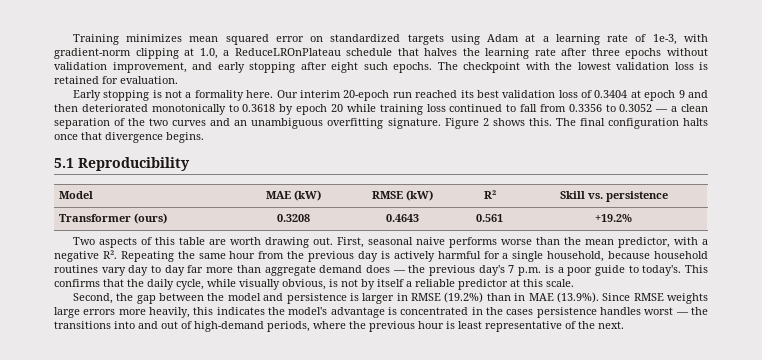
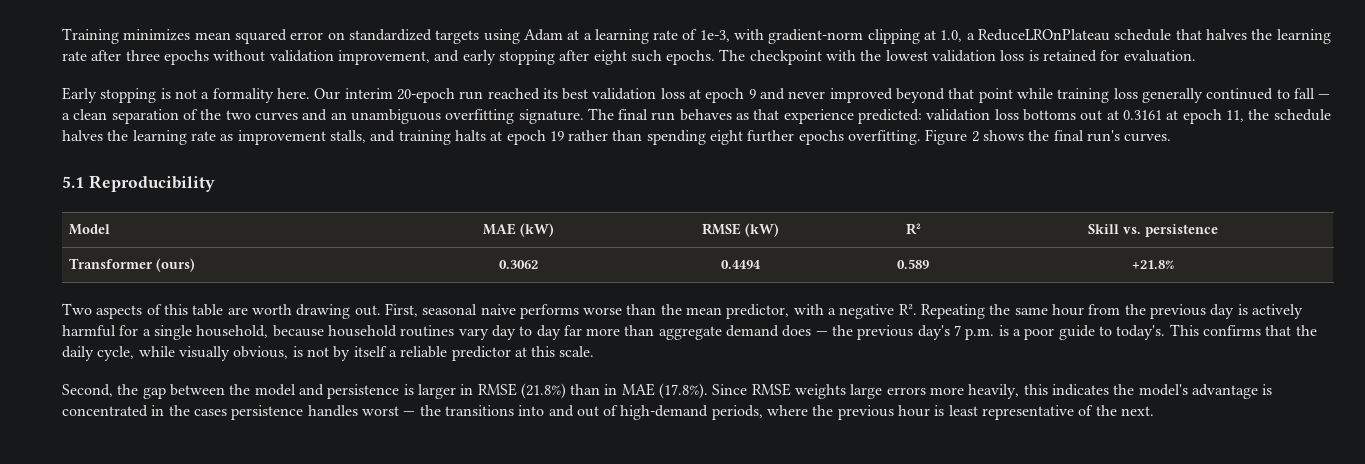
[581,90,628,98] of 0.3404 -> (685, 93) none
[54,104,343,115] then deteriorated monotonically to 0.3618 by epoch 20 -> [788,88,1013,103] never improved beyond that point
(446, 108) none -> [1141,88,1203,103] generally
[539,104,653,112] from 0.3356 to 0.3052 -> (1315, 93) none
[444,118,708,129] [54,132,204,143] Figure 2 shows this. The final configuration halts once that divergence begins. -> [587,108,1331,124] [62,129,1172,145] The final run behaves as that experience predicted: validation loss bottoms out at 0.3161 at epoch 11, the schedule halves the learning rate as improvement stalls, and training halts at epoch 19 rather than spending eight further epochs overfitting. Figure 2 shows the final run's curves.
[276,214,310,222] [386,214,419,222] [476,214,503,222] [595,214,632,222] 0.3208 | 0.4643 | 0.561 | +19.2% -> [498,260,538,269] [720,260,761,269] [897,259,929,269] [1131,260,1174,269] 0.3062 | 0.4494 | 0.589 | +21.8%
[444,292,484,303] (19.2%) -> [520,383,566,399] (21.8%)
[556,292,599,303] (13.9%). -> [659,383,709,399] (17.8%).

